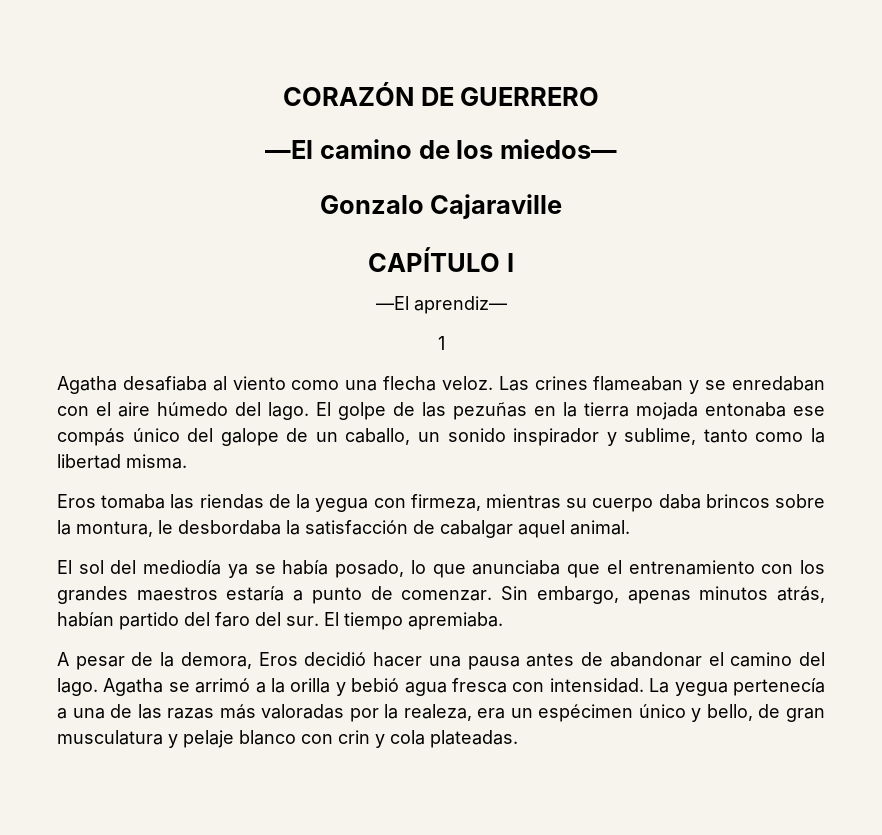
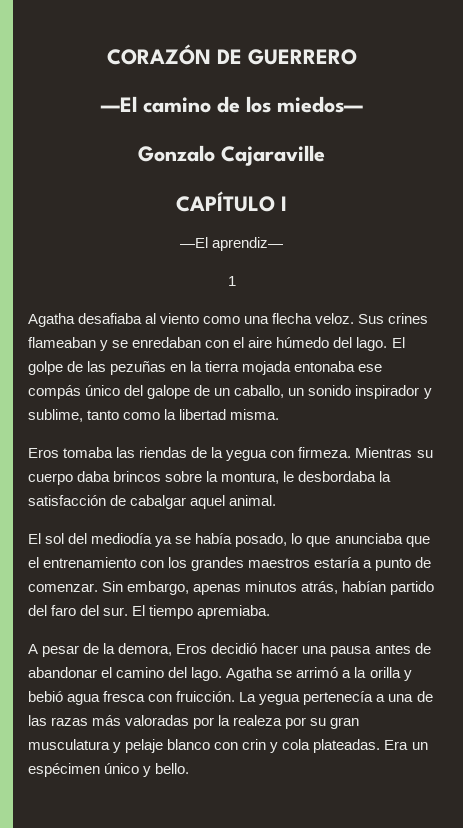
[498,376,529,391] Las -> [358,314,385,324] Sus
[410,494,561,511] firmeza, mientras -> [298,447,413,458] firmeza. Mientras
[549,678,644,693] intensidad. -> [176,691,236,702] fruicción.
[403,704,781,722] realeza, era un espécimen único y bello, de -> [233,715,327,729] realeza por su
(518, 739) none -> [384,740,428,750] [28,763,190,777] Era un espécimen único y bello.

